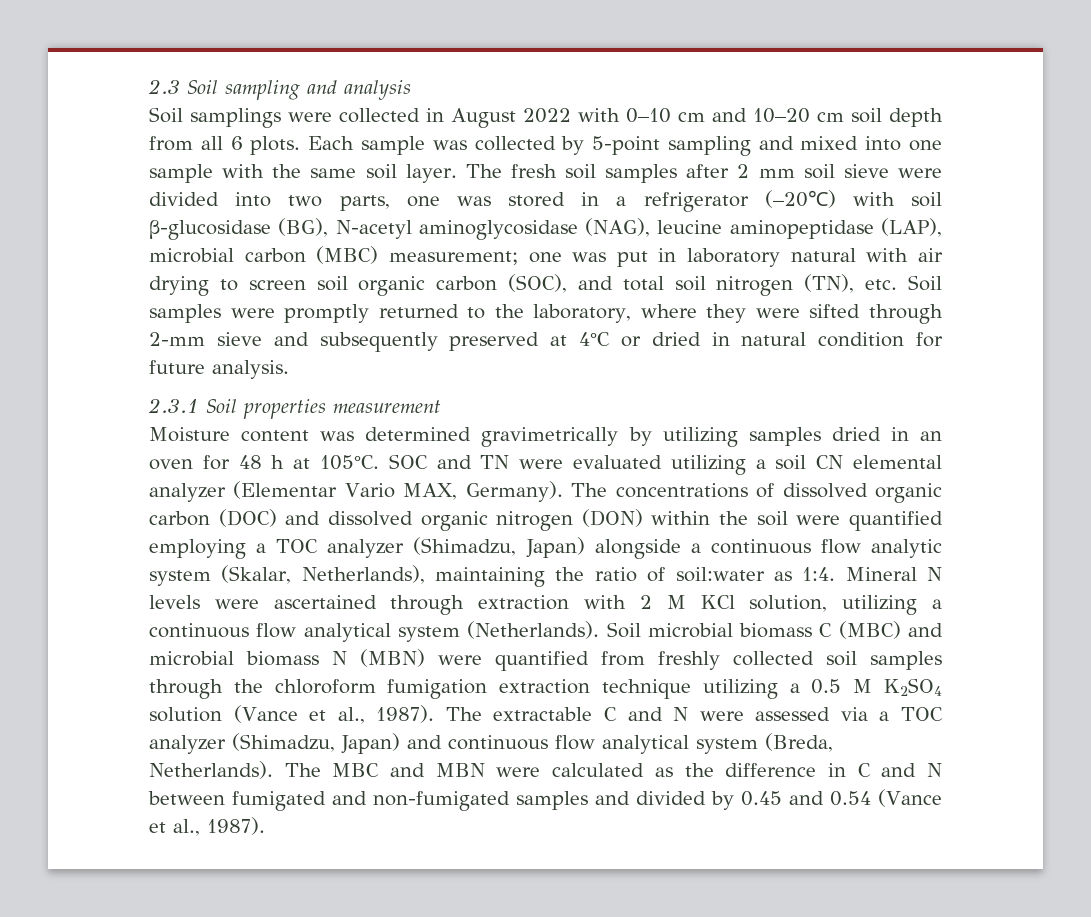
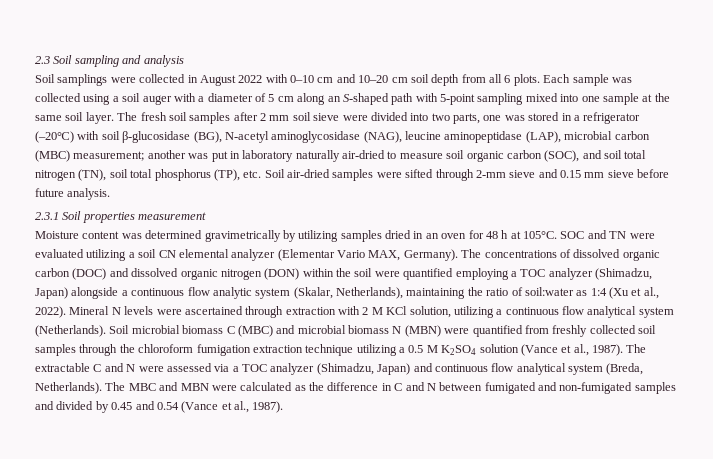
[561,136,585,155] by -> [83,93,438,105] using a soil auger with a diameter of 5 cm along an S-shaped path with
[758,136,794,150] and -> (524, 99) none
[222,164,265,178] with -> [642,94,653,102] at
[528,252,562,263] one -> [147,150,186,159] another
[790,248,943,262] [149,276,306,296] natural with air drying to screen -> [295,150,443,162] naturally air-dried to measure
[622,274,855,296] total soil nitrogen (TN), -> [604,150,647,159] [35,169,240,181] soil total nitrogen (TN), soil total phosphorus (TP),
(942, 283) none -> [287,169,330,178] air-dried
[284,304,800,323] promptly returned to the laboratory, where they were -> (402, 175) none
[319,332,943,352] subsequently preserved at 4°C or dried in natural condition for -> [560,169,670,178] 0.15 mm sieve before
[802,567,836,581] 1:4. -> [590,287,659,299] [35,306,66,318] 1:4 (Xu et al., 2022).

